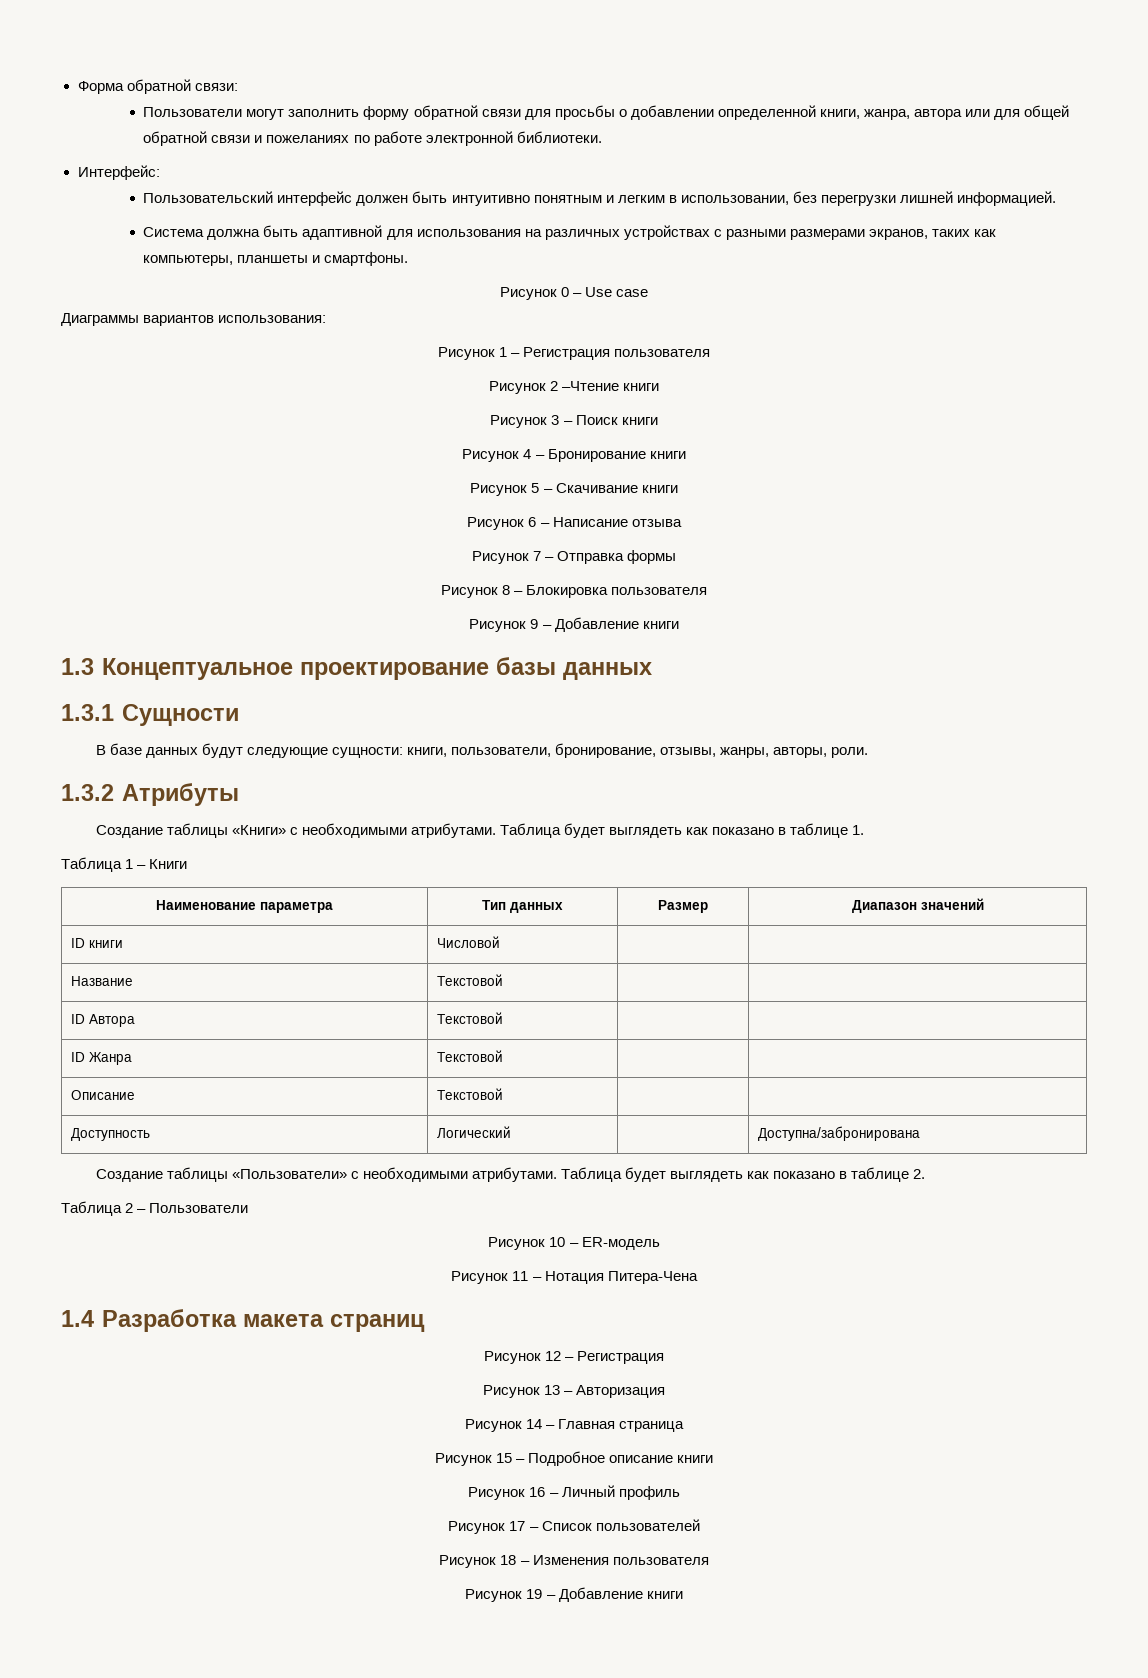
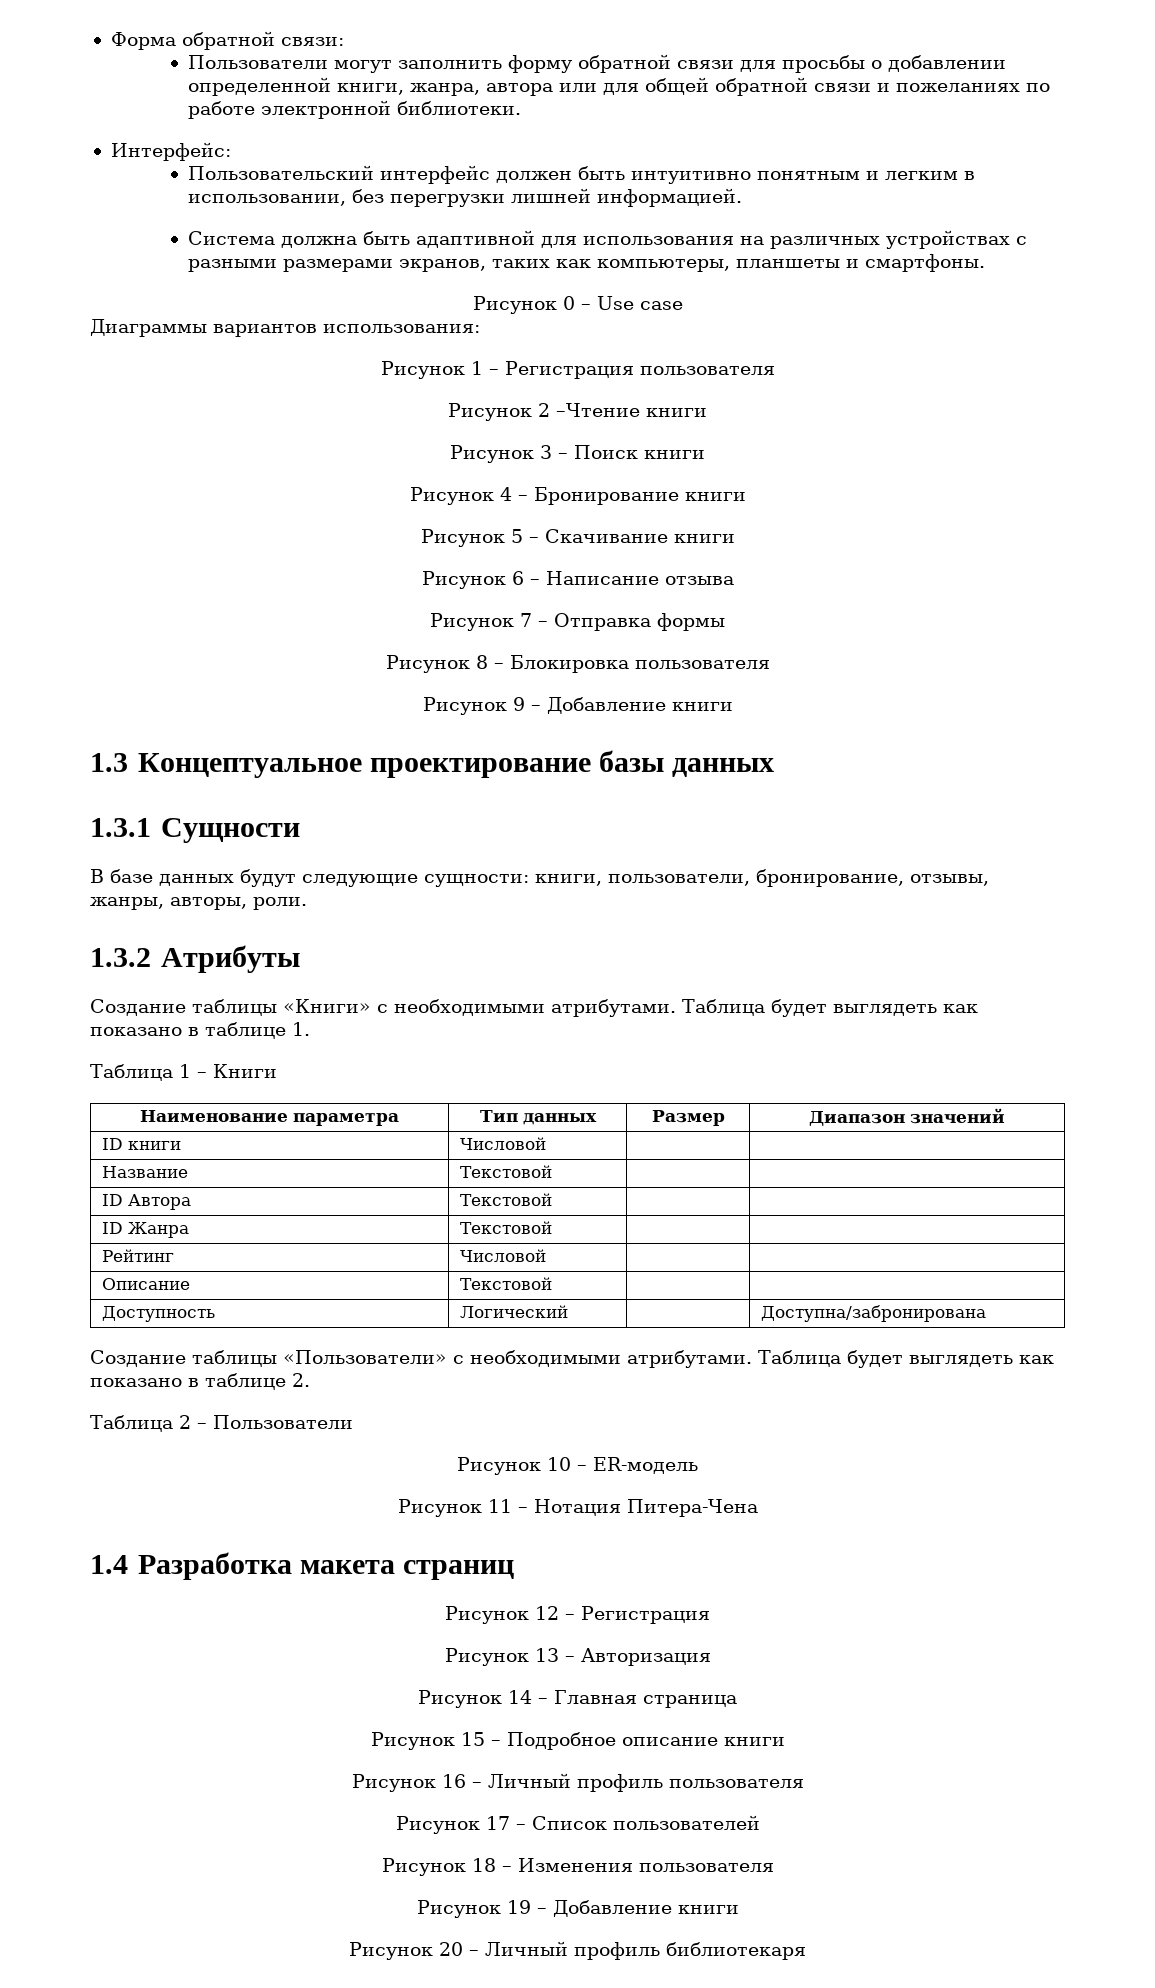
(504, 1056) none -> [102,1249,175,1262] [460,1249,547,1262] // Рейтинг | Числовой | |
(680, 1493) none -> [668,1779,804,1788] пользователя
(683, 1595) none -> [349,1941,806,1960] // Рисунок 20 – Личный профиль библиотекаря

